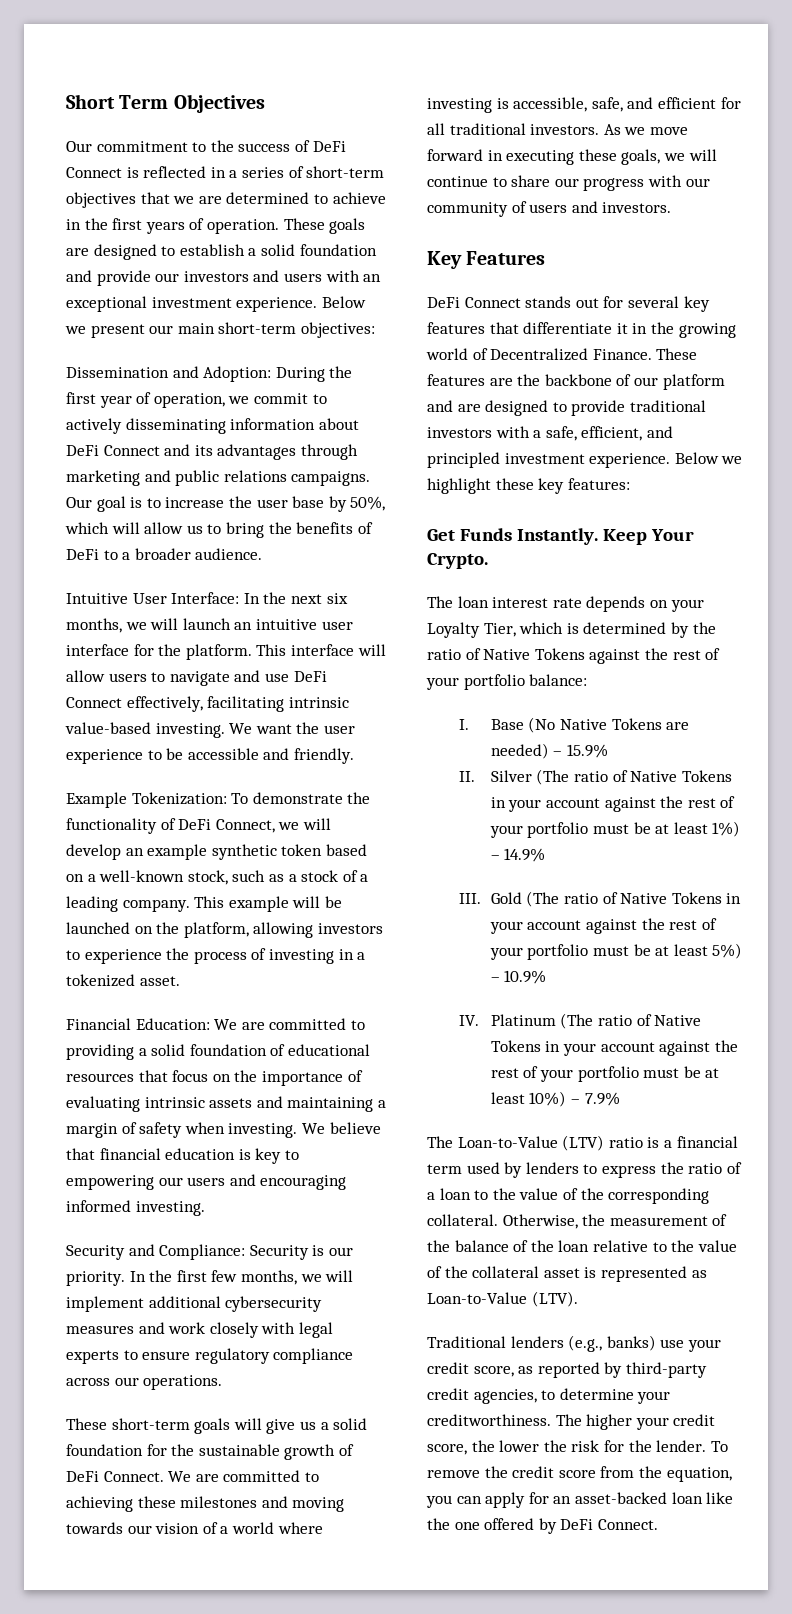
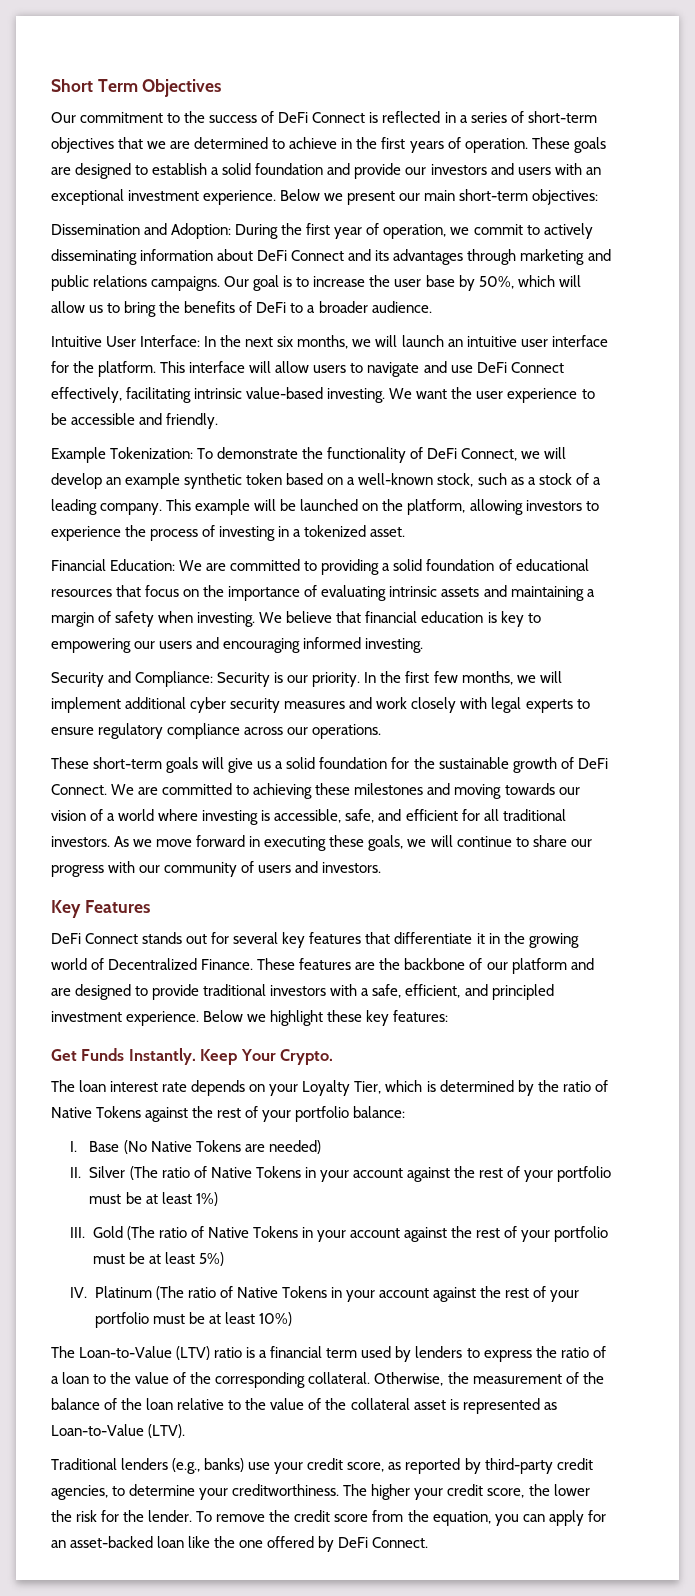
[225,1296,323,1312] cybersecurity -> [190,697,281,713] cyber security
[553,744,608,758] – 15.9% -> (321, 1147) none
[490,848,546,862] – 14.9% -> (218, 1199) none
[490,970,547,984] – 10.9% -> (224, 1259) none
[570,1092,620,1106] – 7.9% -> (292, 1319) none

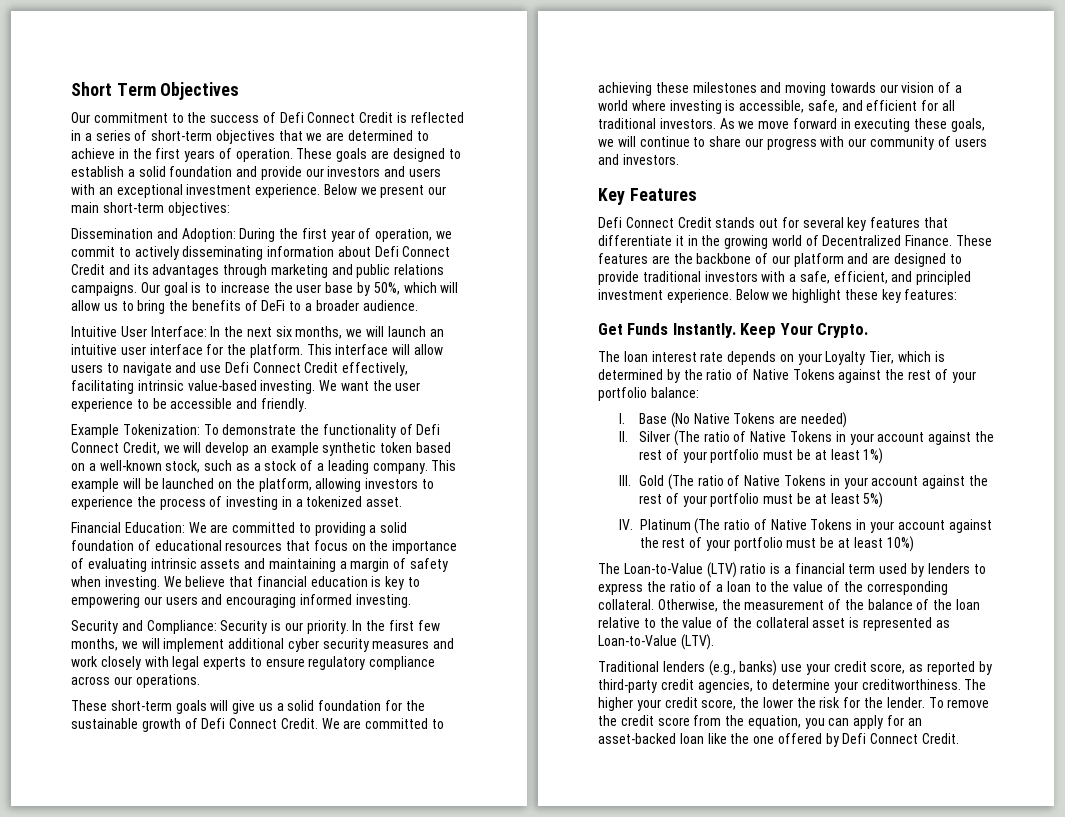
[278,112,366,123] DeFi Connect -> [279,112,394,123] Defi Connect Credit
[257,250,345,261] DeFi Connect -> [374,246,451,257] [71,264,105,275] Defi Connect Credit
[476,362,564,373] DeFi Connect -> [224,362,339,373] Defi Connect Credit
[427,448,518,461] DeFi Connect, -> [416,424,441,435] [71,442,160,455] Defi Connect Credit,
[577,758,608,769] [51,784,107,795] DeFi Connect. -> [201,718,318,729] Defi Connect Credit.
[51,933,139,944] DeFi Connect -> [598,217,712,228] Defi Connect Credit
[338,1537,429,1548] DeFi Connect. -> [842,733,960,744] Defi Connect Credit.

